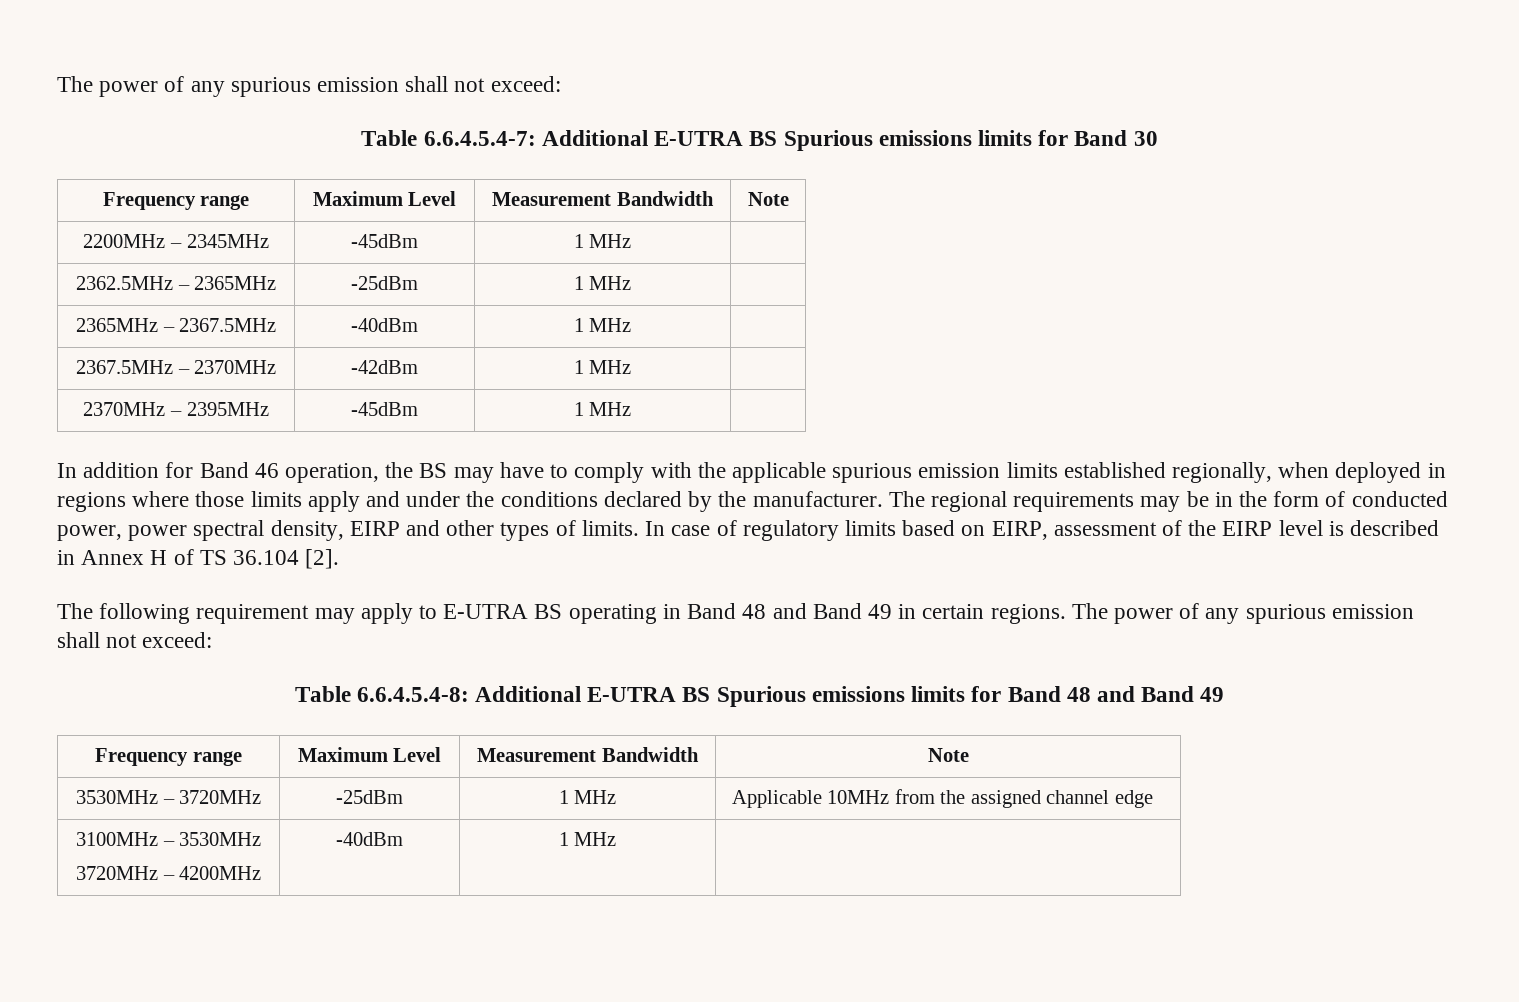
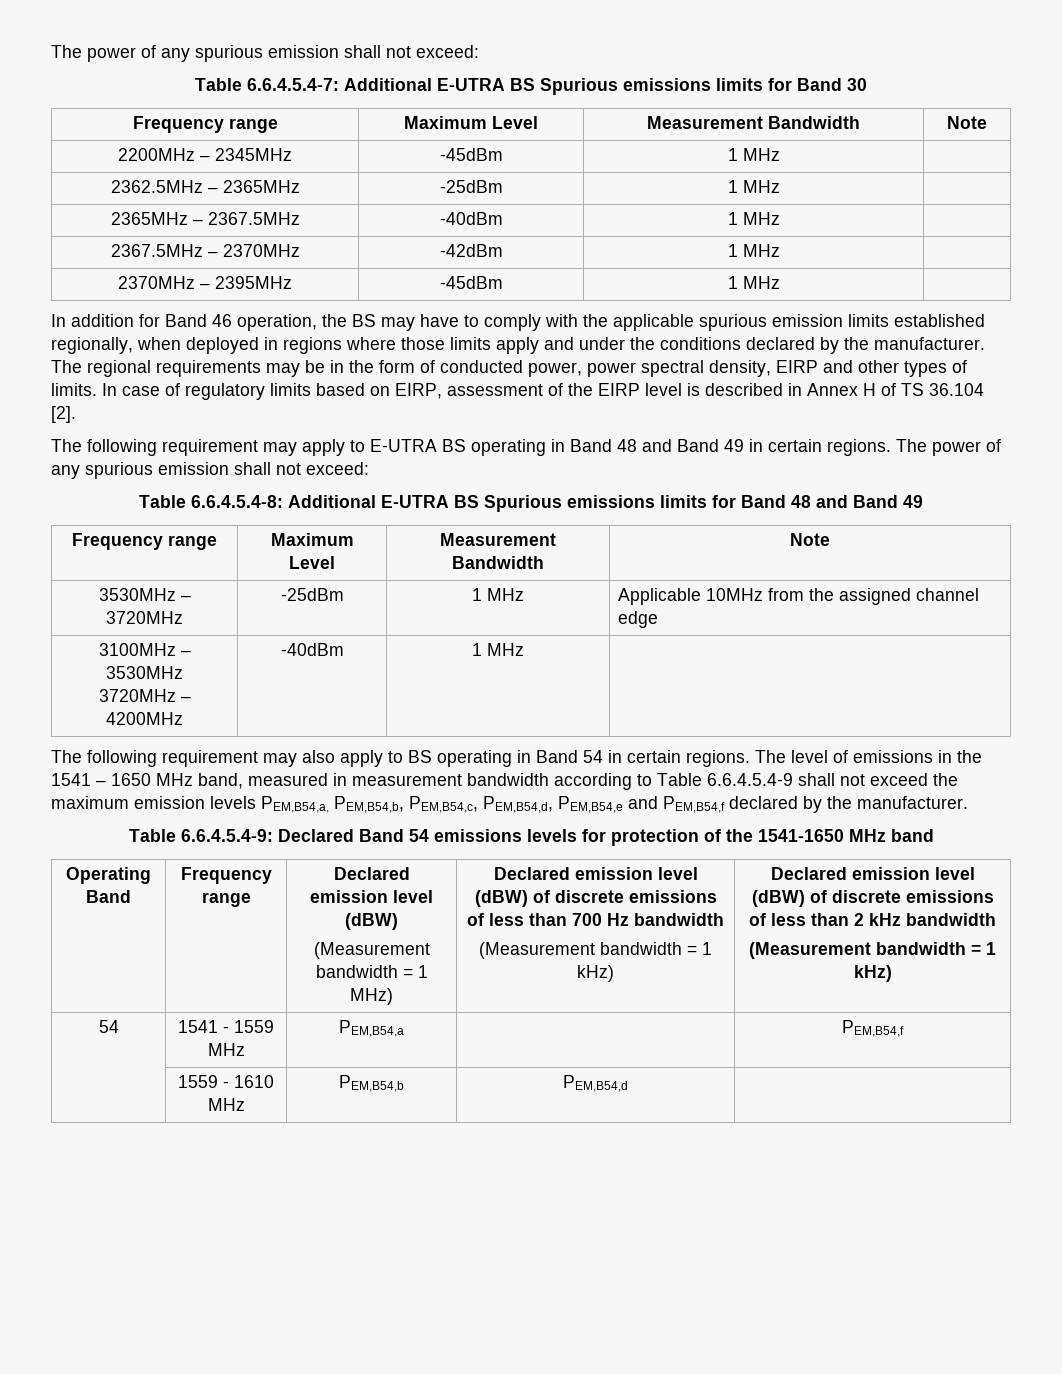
(617, 839) none -> [51,750,982,767] [51,773,958,790] [51,796,968,813] [128,829,934,846] [66,867,151,884] [86,890,131,903] [180,867,272,884] [201,892,251,907] [333,867,410,880] [310,890,433,903] [345,913,398,930] [313,942,430,959] [315,965,428,978] [350,988,393,1005] [493,867,698,880] [474,890,717,907] [467,913,724,926] [479,942,712,959] [577,965,614,982] [770,867,975,880] [751,890,994,907] [749,913,996,926] [749,942,996,959] [853,965,892,982] [98,1020,119,1033] [178,1020,274,1033] [207,1043,245,1056] [339,1020,404,1037] [842,1020,904,1037] [178,1075,274,1088] [207,1098,245,1111] [339,1075,404,1092] [563,1075,628,1092] // The following requirement may also apply to BS operating in Band 54 in certain regions. The level of emissions in the 1541 – 1650 MHz band, measured in measurement bandwidth according to Table 6.6.4.5.4-9 shall not exceed the maximum emission levels PEM,B54,a, PEM,B54,b, PEM,B54,c, PEM,B54,d, PEM,B54,e and PEM,B54,f declared by the manufacturer. // Table 6.6.4.5.4-9: Declared Band 54 emissions levels for protection of the 1541-1650 MHz band // Operating Band | Frequency range | Declared emission level (dBW) // (Measurement bandwidth = 1 MHz) | Declared emission level (dBW) of discrete emissions of less than 700 Hz bandwidth // (Measurement bandwidth = 1 kHz) | Declared emission level (dBW) of discrete emissions of less than 2 kHz bandwidth // (Measurement bandwidth = 1 kHz) // 54 | 1541 - 1559 MHz | PEM,B54,a | | PEM,B54,f // | 1559 - 1610 MHz | PEM,B54,b | PEM,B54,d |

